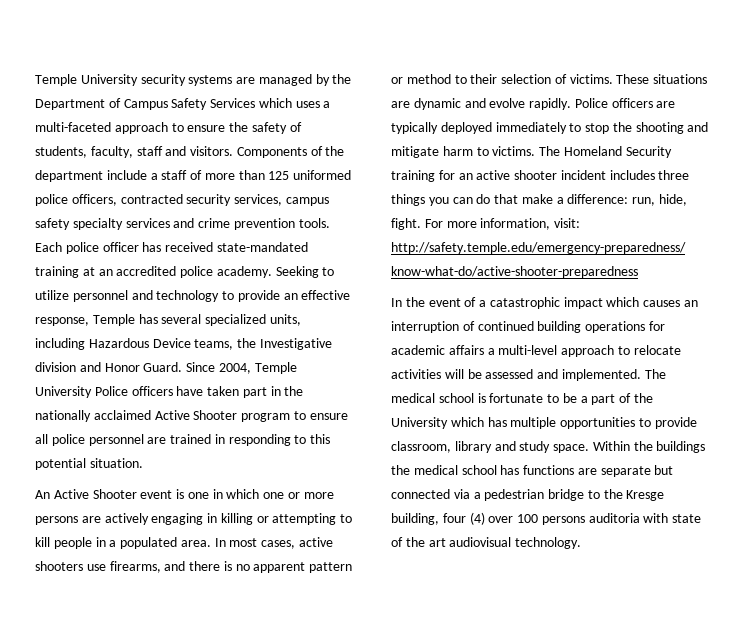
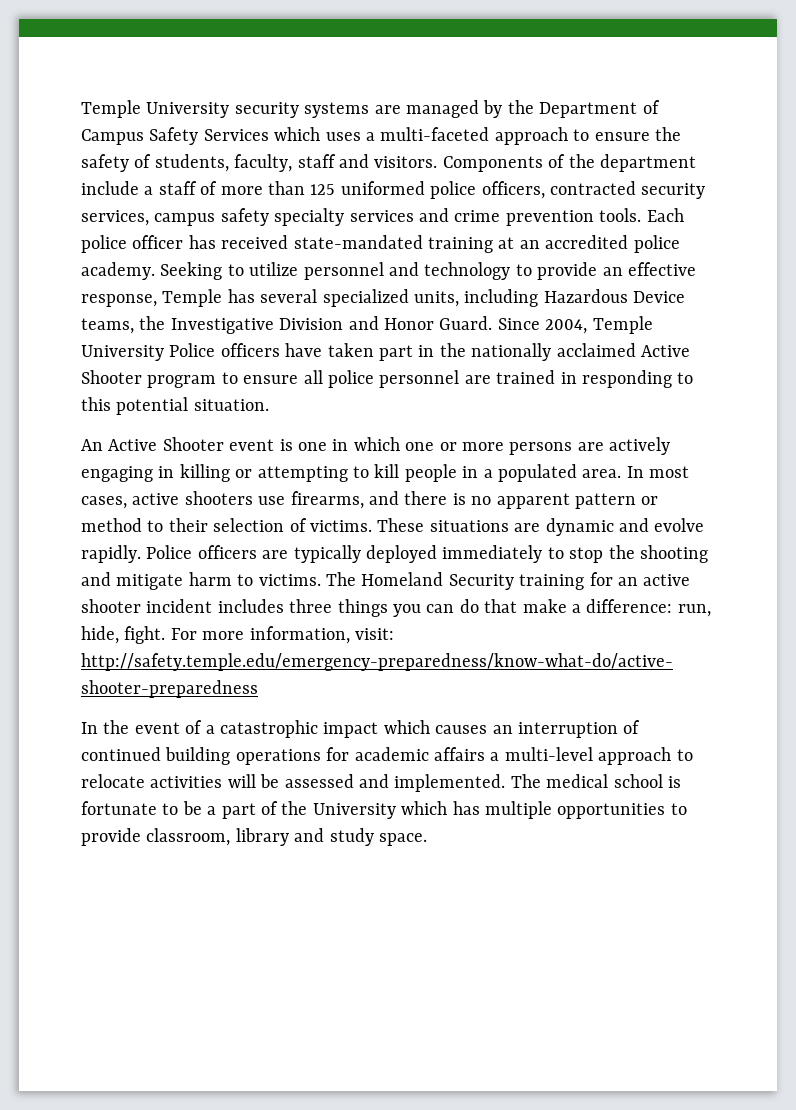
[35,362,76,372] division -> [279,318,344,330] Division
[592,441,706,453] [391,465,674,477] [391,489,665,501] [391,512,702,525] [391,537,582,549] Within the buildings the medical school has functions are separate but connected via a pedestrian bridge to the Kresge building, four (4) over 100 persons auditoria with state of the art audiovisual technology. -> (427, 839) none

